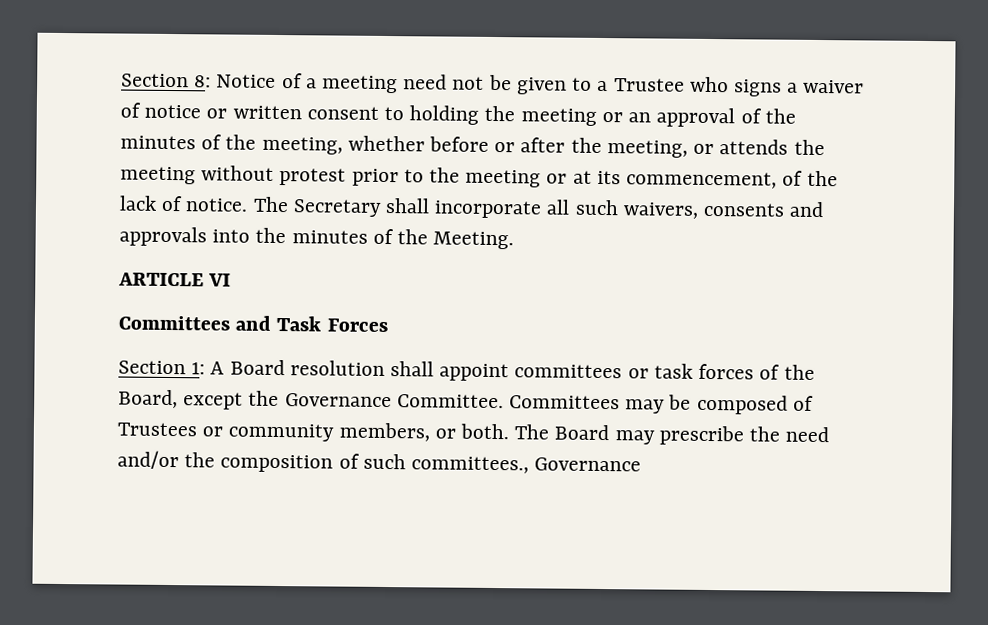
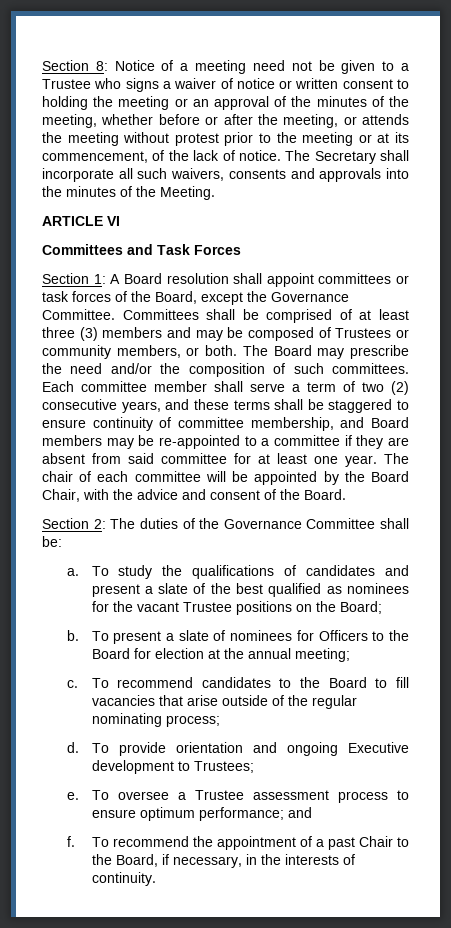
(621, 402) none -> [206,309,409,323] [42,327,191,341] shall be comprised of at least three (3) members and
[411,456,642,474] committees., Governance -> [332,363,409,374] [42,381,409,395] [42,399,409,413] [42,417,409,431] [42,435,410,449] [42,453,409,467] [42,471,410,485] [42,489,346,502] [42,518,409,529] [42,536,62,547] [66,565,409,579] [91,583,410,597] [91,601,382,615] [66,630,409,644] [91,648,350,662] [66,677,410,688] [91,695,357,709] [91,713,220,727] [66,742,410,756] [91,760,254,774] [66,790,410,803] [91,807,312,821] [66,836,410,850] [91,854,355,868] [91,872,156,886] committees. Each committee member shall serve a term of two (2) consecutive years, and these terms shall be staggered to ensure continuity of committee membership, and Board members may be re-appointed to a committee if they are absent from said committee for at least one year. The chair of each committee will be appointed by the Board Chair, with the advice and consent of the Board. // Section 2: The duties of the Governance Committee shall be: // a. To study the qualifications of candidates and present a slate of the best qualified as nominees for the vacant Trustee positions on the Board; // b. To present a slate of nominees for Officers to the Board for election at the annual meeting; // c. To recommend candidates to the Board to fill vacancies that arise outside of the regular nominating process; // d. To provide orientation and ongoing Executive development to Trustees; // e. To oversee a Trustee assessment process to ensure optimum performance; and // f. To recommend the appointment of a past Chair to the Board, if necessary, in the interests of continuity.

